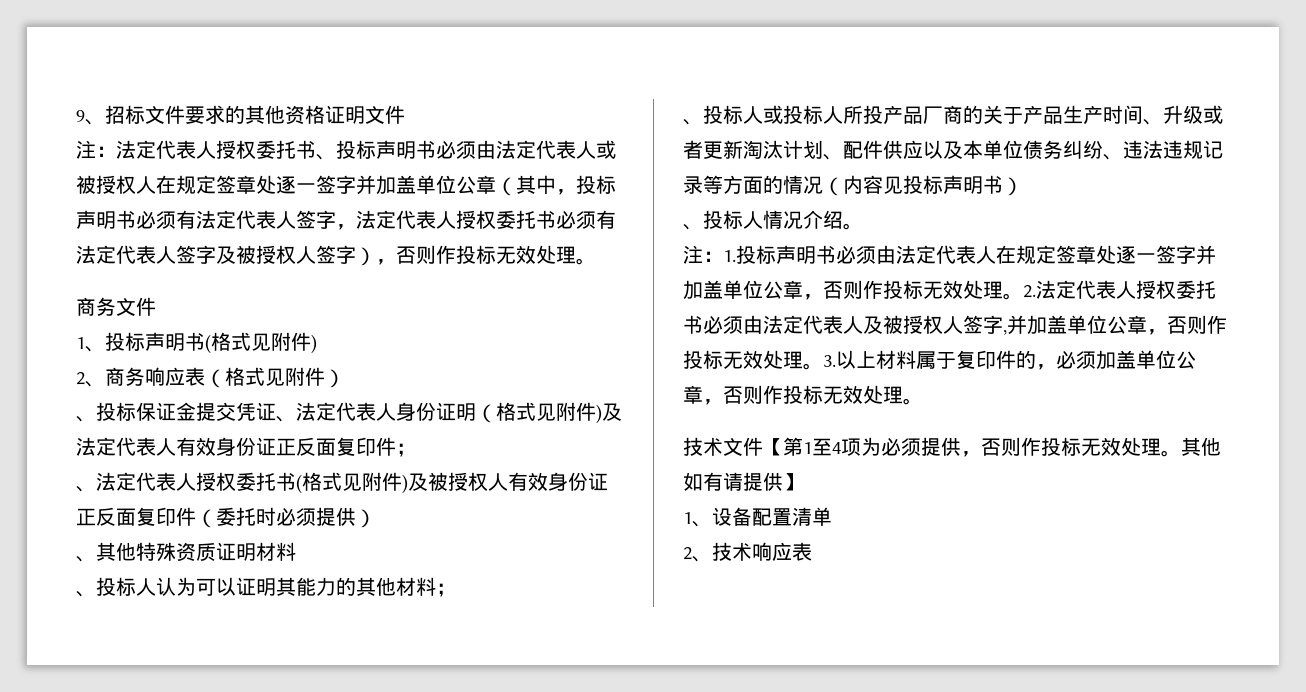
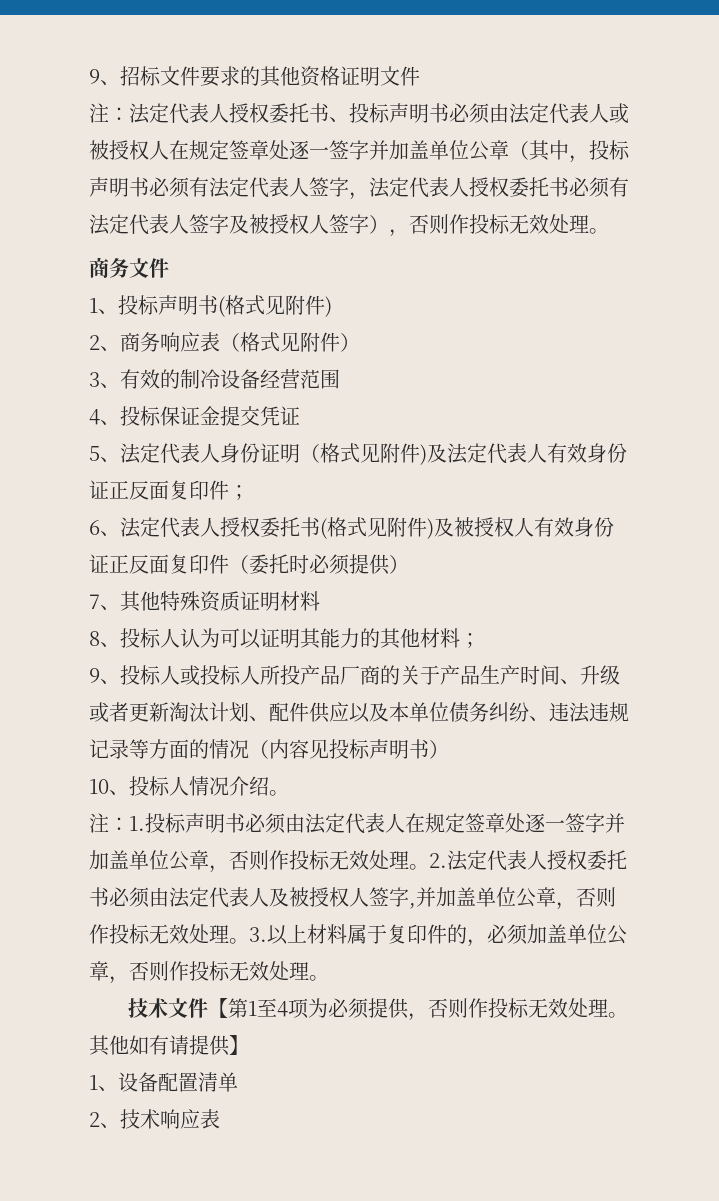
(345, 378) none -> [89,369,340,389] [89,409,100,425] 3、有效的制冷设备经营范围 // 4
(276, 411) none -> [89,446,100,461] // 5
(416, 450) none -> [89,520,100,535] 6
(376, 518) none -> [89,594,100,609] 7
(296, 551) none -> [89,631,100,646] 8
(456, 590) none -> [89,668,100,683] 9
(1023, 186) none -> [89,779,109,794] 10

